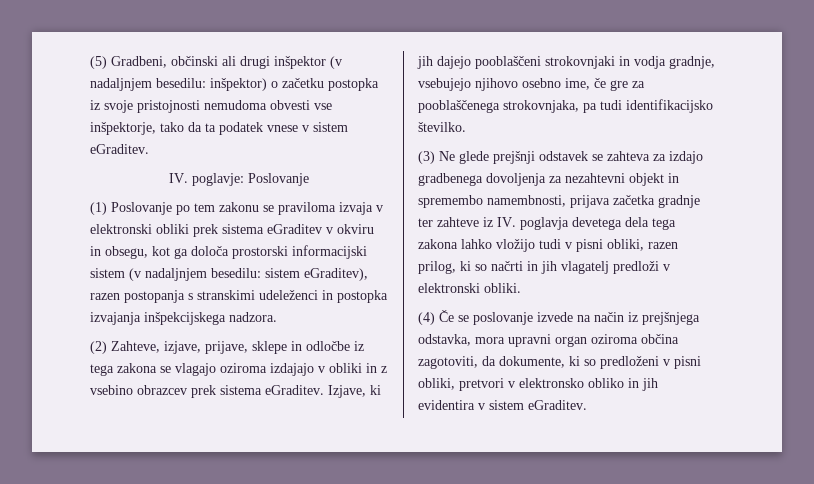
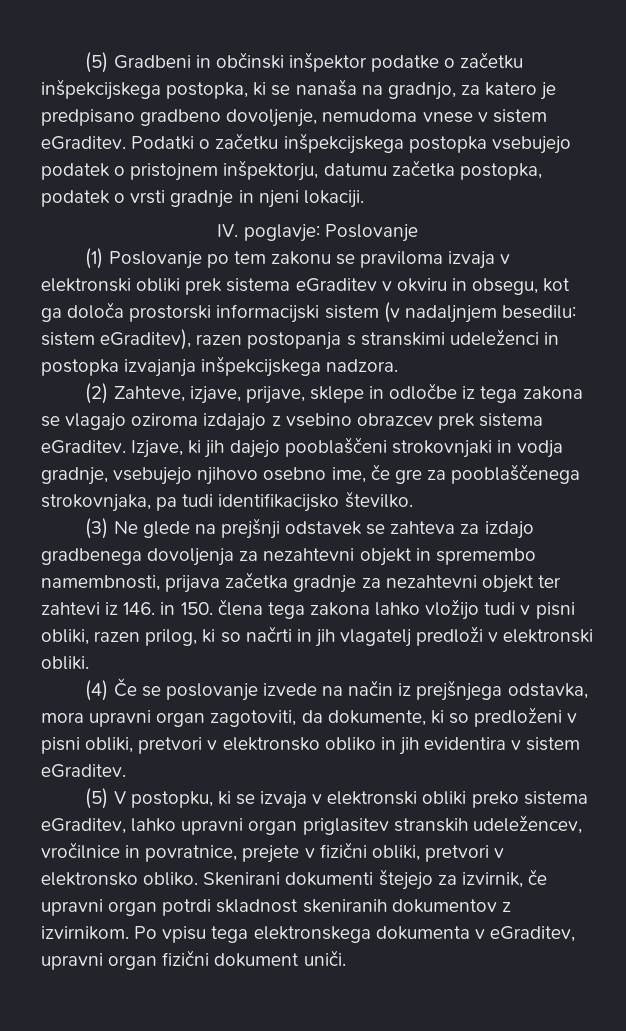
[90,56,342,69] [90,78,379,91] [90,100,332,113] [90,122,348,135] [90,144,149,154] (5) Gradbeni, občinski ali drugi inšpektor (v nadaljnjem besedilu: inšpektor) o začetku postopka iz svoje pristojnosti nemudoma obvesti vse inšpektorje, tako da ta podatek vnese v sistem eGraditev. -> [85,52,524,73] [41,79,557,100] [41,109,547,127] [41,133,571,154] [41,160,542,181] [41,190,364,208] (5) Gradbeni in občinski inšpektor podatke o začetku inšpekcijskega postopka, ki se nanaša na gradnjo, za katero je predpisano gradbeno dovoljenje, nemudoma vnese v sistem eGraditev. Podatki o začetku inšpekcijskega postopka vsebujejo podatek o pristojnem inšpektorju, datumu začetka postopka, podatek o vrsti gradnje in njeni lokaciji.
[318,363,377,373] v obliki in -> (267, 422) none
(489, 157) none -> [194,524,216,534] na
[418,217,649,230] ter zahteve iz IV. poglavja devetega dela -> [361,575,561,593] [41,599,263,616] za nezahtevni objekt ter zahtevi iz 146. in 150. člena
[591,334,679,344] oziroma občina -> (206, 719) none
(587, 405) none -> [85,788,588,809] [41,815,582,835] [41,842,505,863] [41,869,547,890] [41,899,511,916] [41,926,575,943] [41,950,346,970] // (5) V postopku, ki se izvaja v elektronski obliki preko sistema eGraditev, lahko upravni organ priglasitev stranskih udeležencev, vročilnice in povratnice, prejete v fizični obliki, pretvori v elektronsko obliko. Skenirani dokumenti štejejo za izvirnik, če upravni organ potrdi skladnost skeniranih dokumentov z izvirnikom. Po vpisu tega elektronskega dokumenta v eGraditev, upravni organ fizični dokument uniči.

